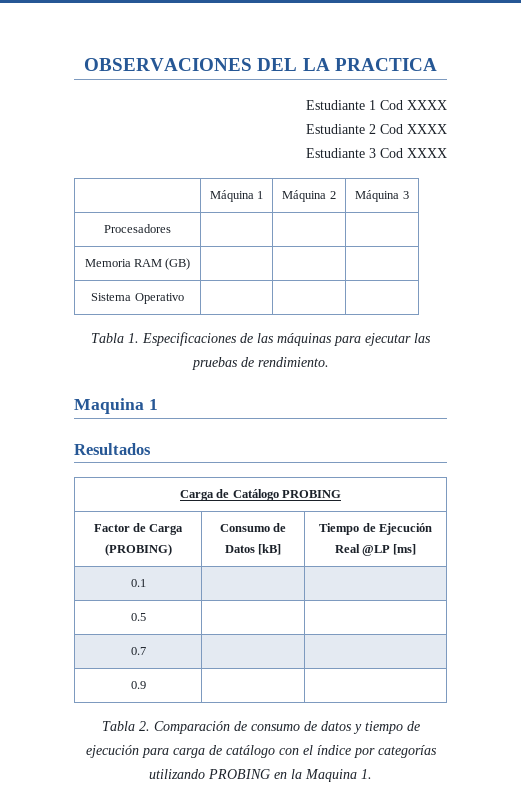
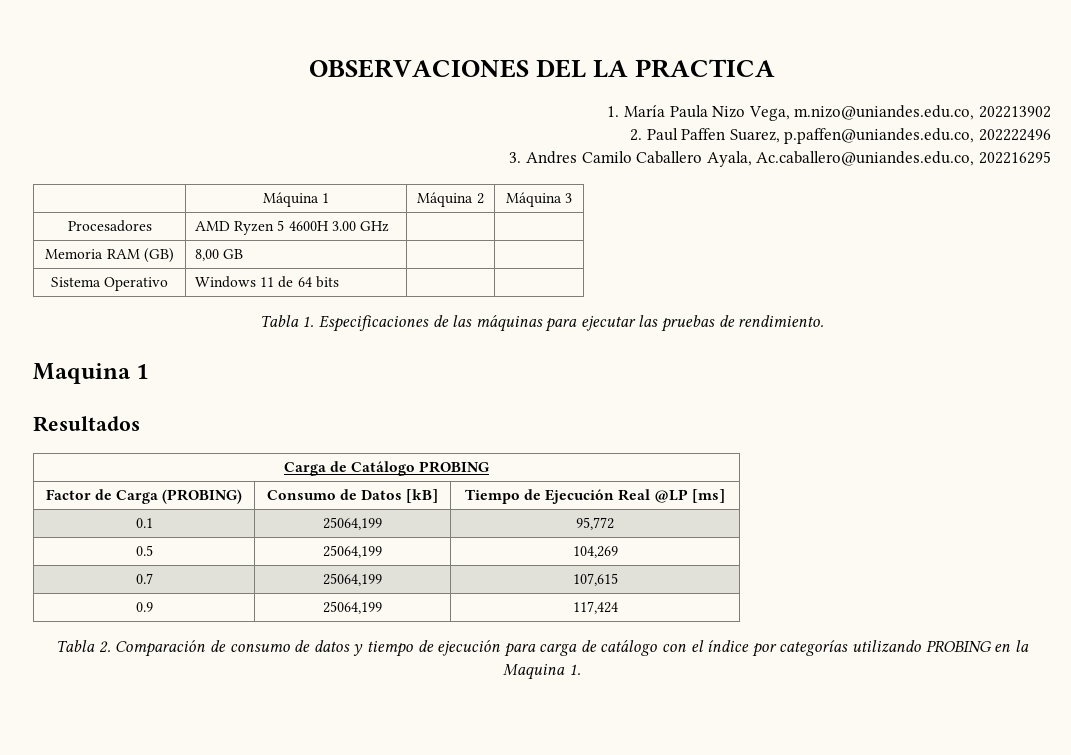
[306,100,447,110] [306,124,447,134] [306,148,447,158] Estudiante 1 Cod XXXX // Estudiante 2 Cod XXXX // Estudiante 3 Cod XXXX -> [607,105,1052,121] [630,128,1051,144] [509,151,1051,167] 1. María Paula Nizo Vega, m.nizo@uniandes.edu.co, 202213902 // 2. Paul Paffen Suarez, p.paffen@uniandes.edu.co, 202222496 // 3. Andres Camilo Caballero Ayala, Ac.caballero@uniandes.edu.co, 202216295
(171, 228) none -> [195,220,390,235] AMD Ryzen 5 4600H 3.00 GHz
(191, 264) none -> [195,249,244,261] 8,00 GB
(184, 298) none -> [195,276,339,288] Windows 11 de 64 bits
(146, 583) | -> [323,517,382,530] [576,517,614,530] 25064,199 | 95,772
(146, 617) | -> [323,545,382,558] [572,546,618,558] 25064,199 | 104,269
(146, 651) | -> [323,573,382,586] [572,573,618,586] 25064,199 | 107,615
(146, 685) | -> [323,601,382,614] [572,601,618,614] 25064,199 | 117,424

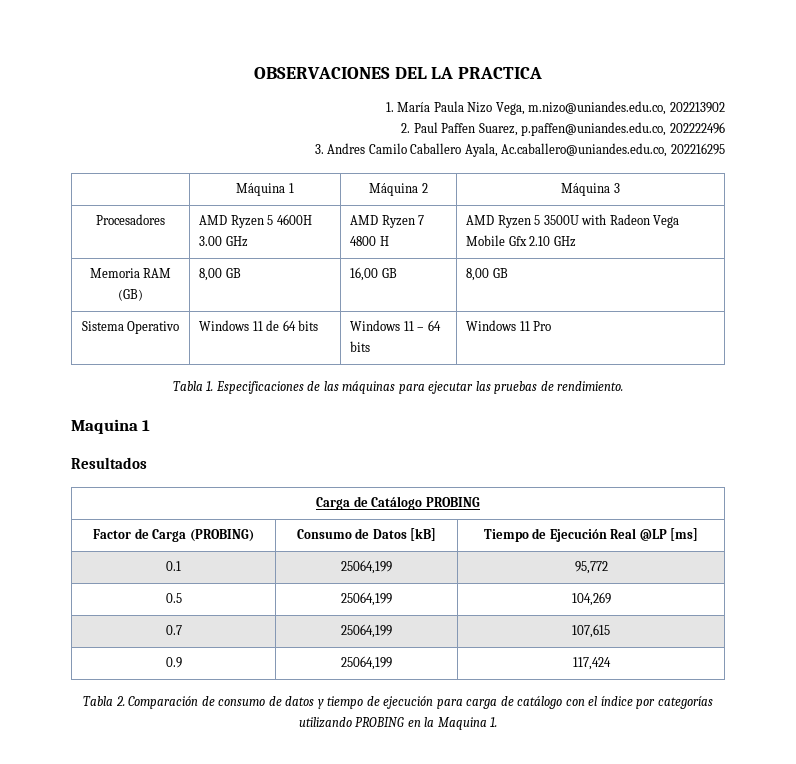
(390, 226) | -> [350,215,425,228] [350,236,389,246] [466,214,680,228] [466,235,576,247] AMD Ryzen 7 4800 H | AMD Ryzen 5 3500U with Radeon Vega Mobile Gfx 2.10 GHz
(244, 254) | -> [350,267,397,281] [466,268,508,281] 16,00 GB | 8,00 GB
(339, 282) | -> [350,320,441,331] [350,341,371,352] [466,320,552,331] Windows 11 – 64 bits | Windows 11 Pro

